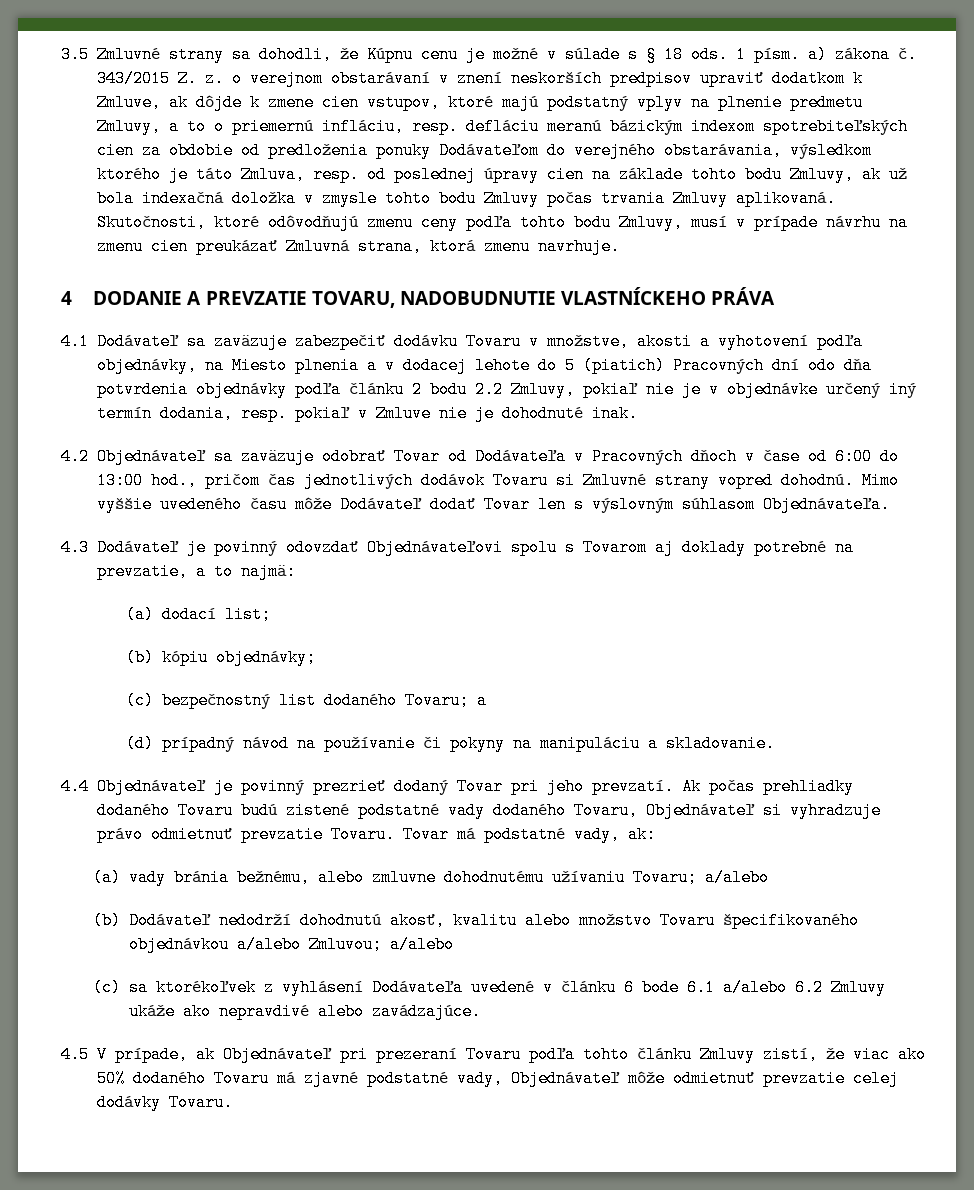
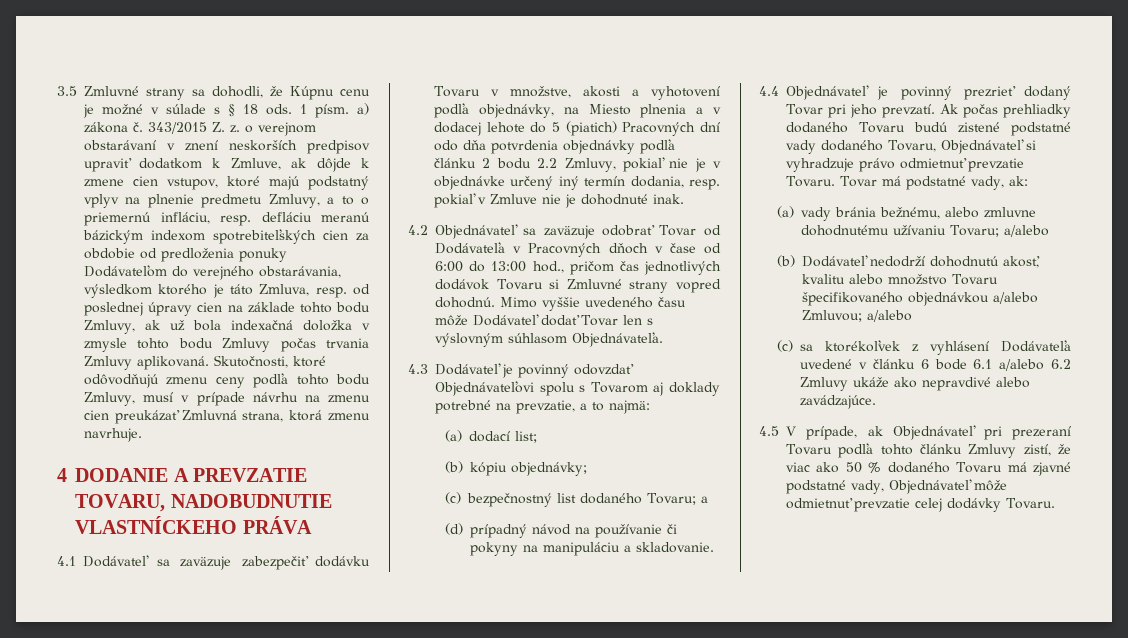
[97,1070,125,1087] 50% -> [845,462,882,473] 50 %

